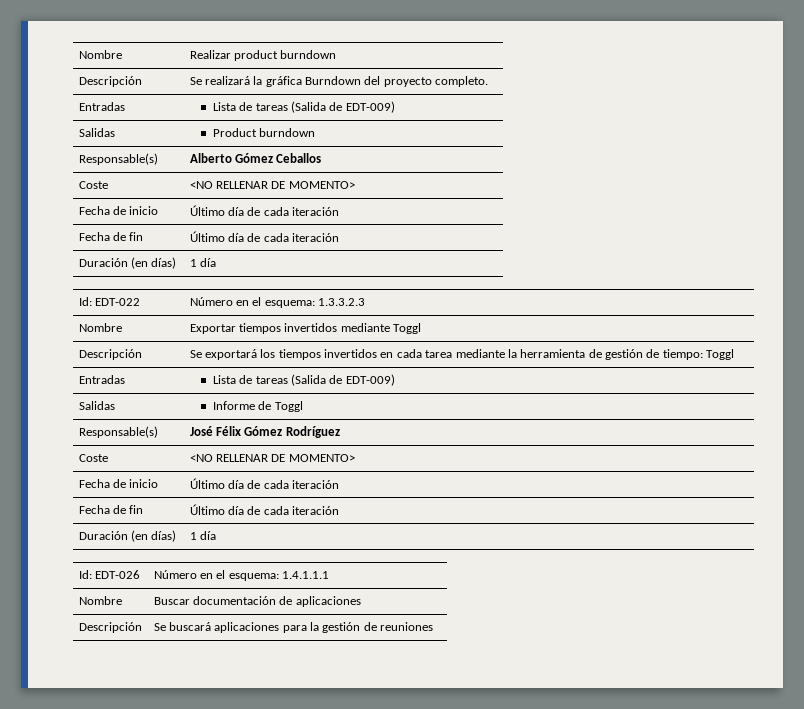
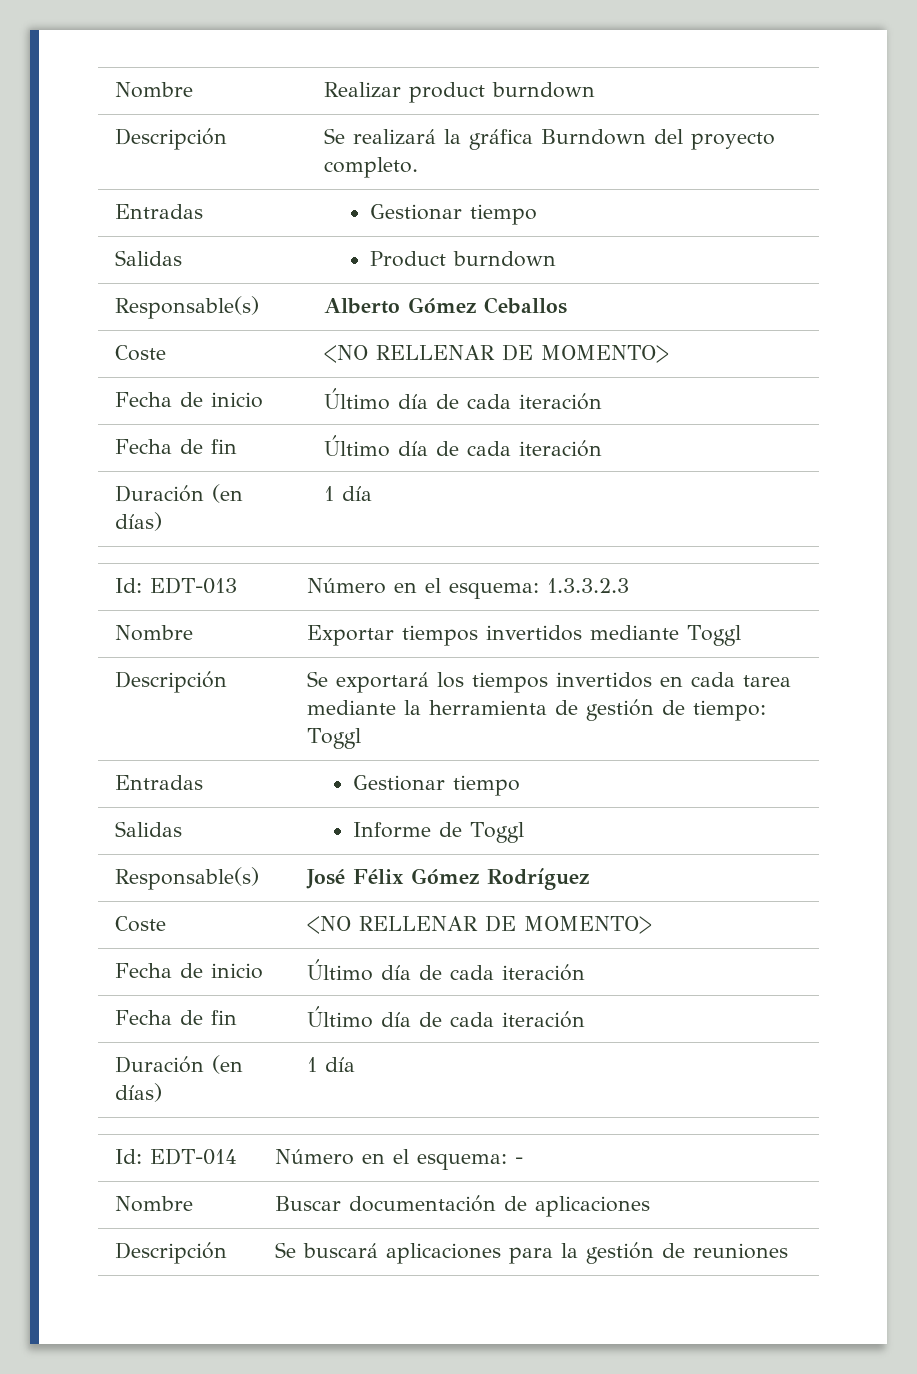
[212,101,395,113] Lista de tareas (Salida de EDT-009) -> [369,204,537,225] Gestionar tiempo
[94,298,140,306] EDT-022 -> [149,577,237,594] EDT-013
[212,374,395,386] Lista de tareas (Salida de EDT-009) -> [352,775,520,796] Gestionar tiempo
[94,570,140,579] [153,570,330,581] EDT-026 | Número en el esquema: 1.4.1.1.1 -> [149,1148,237,1165] [274,1149,523,1170] EDT-014 | Número en el esquema: -

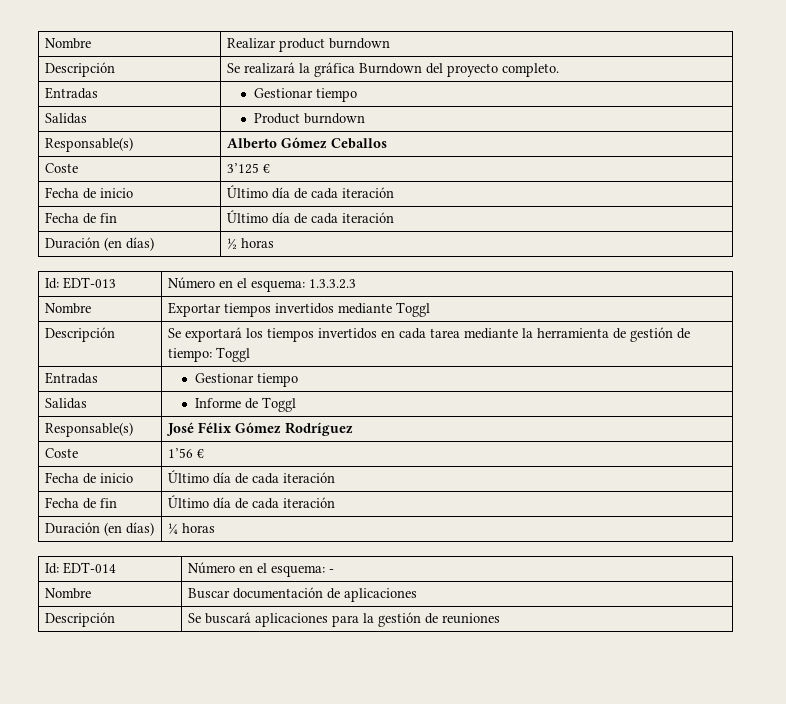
[323,344,669,363] <NO RELLENAR DE MOMENTO> -> [227,163,271,174] 3’125 €
[323,486,372,501] 1 día -> [227,238,275,249] ½ horas
[306,915,652,934] <NO RELLENAR DE MOMENTO> -> [168,448,205,458] 1’56 €
[306,1057,355,1072] 1 día -> [168,523,216,534] ¼ horas

